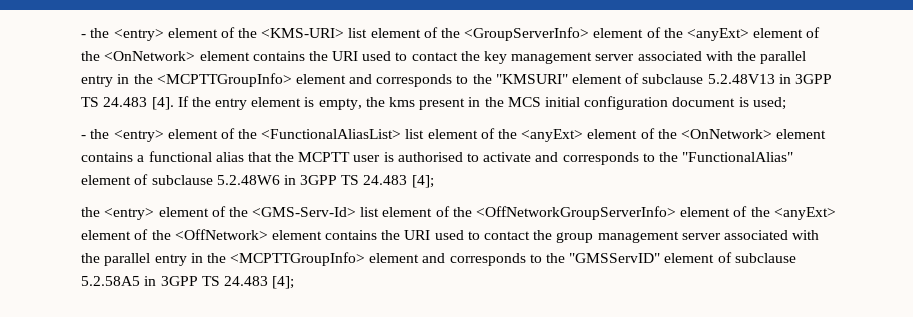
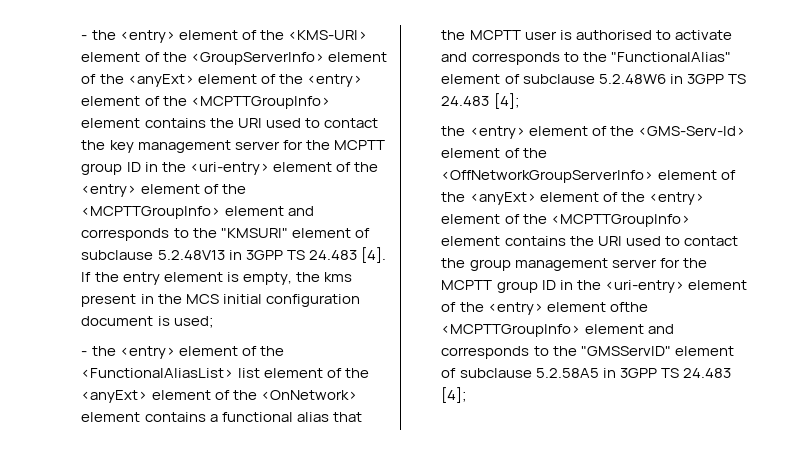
[348,28,368,38] list -> (367, 35) none
[104,51,196,61] <OnNetwork> -> [306,74,362,87] [81,96,330,109] <entry> element of the <MCPTTGroupInfo>
[637,51,807,64] [81,74,130,87] associated with the parallel entry in -> [282,140,385,150] [81,162,378,175] [81,184,219,197] for the MCPTT group ID in the <uri-entry> element of the <entry> element of
[360,207,380,217] list -> (745, 131) none
[174,229,268,240] <OffNetwork> -> [648,192,704,205] [441,214,690,227] <entry> element of the <MCPTTGroupInfo>
[723,230,820,240] [81,253,226,266] associated with the parallel entry in the -> [659,258,707,268] [441,280,747,293] [441,302,648,315] for the MCPTT group ID in the <uri-entry> element of the <entry> element ofthe

